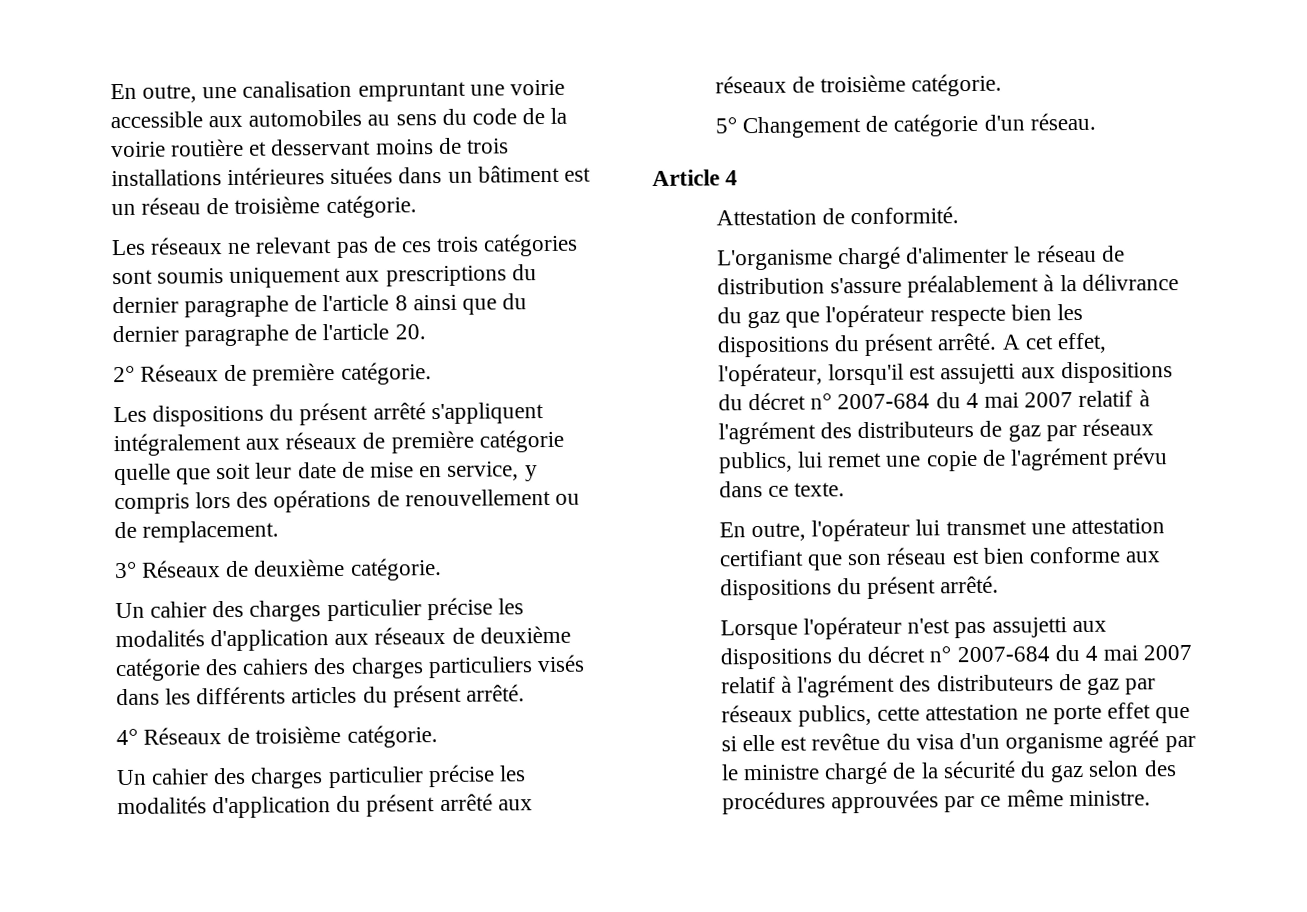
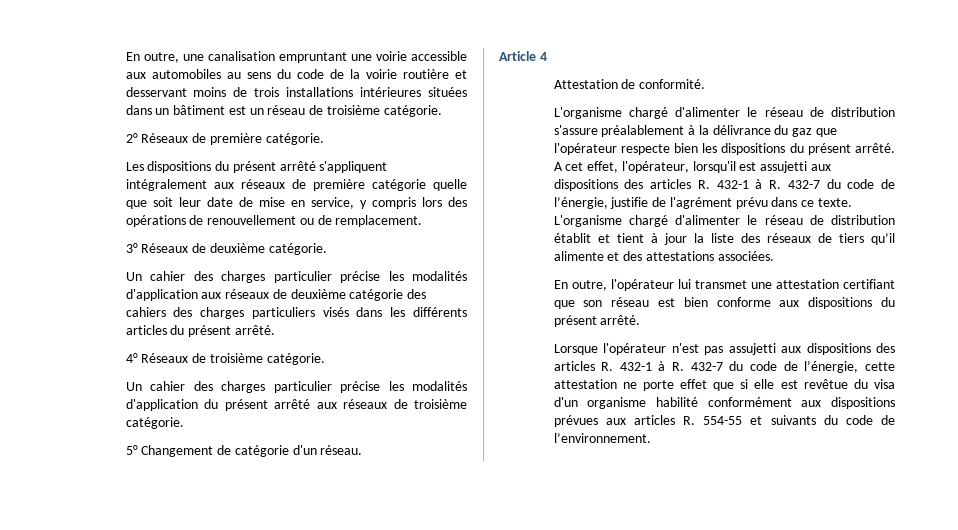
[110,233,579,258] [111,264,537,288] [111,293,528,318] [111,323,426,347] // Les réseaux ne relevant pas de ces trois catégories sont soumis uniquement aux prescriptions du dernier paragraphe de l'article 8 ainsi que du dernier paragraphe de l'article 20. -> (442, 111) none
[717,389,1150,411] [717,418,1154,445] [717,450,978,474] du décret n° 2007-684 du 4 mai 2007 relatif à l'agrément des distributeurs de gaz par réseaux publics, lui remet une copie -> [624,179,895,189] [553,197,649,209] des articles R. 432-1 à R. 432-7 du code de l’énergie, justifie
(846, 489) none -> [553,215,895,227] [553,233,895,245] [553,251,774,261] L'organisme chargé d'alimenter le réseau de distribution établit et tient à jour la liste des réseaux de tiers qu’il alimente et des attestations associées.
[836,644,1193,664] [720,673,1157,698] [720,704,872,727] du décret n° 2007-684 du 4 mai 2007 relatif à l'agrément des distributeurs de gaz par réseaux publics, -> [876,343,895,353] [553,361,859,373] des articles R. 432-1 à R. 432-7 du code de l’énergie,
[1108,730,1196,753] [720,760,1177,785] [721,789,1151,815] agréé par le ministre chargé de la sécurité du gaz selon des procédures approuvées par ce même ministre. -> [655,397,895,409] [553,415,895,427] [553,433,651,443] habilité conformément aux dispositions prévues aux articles R. 554-55 et suivants du code de l’environnement.

